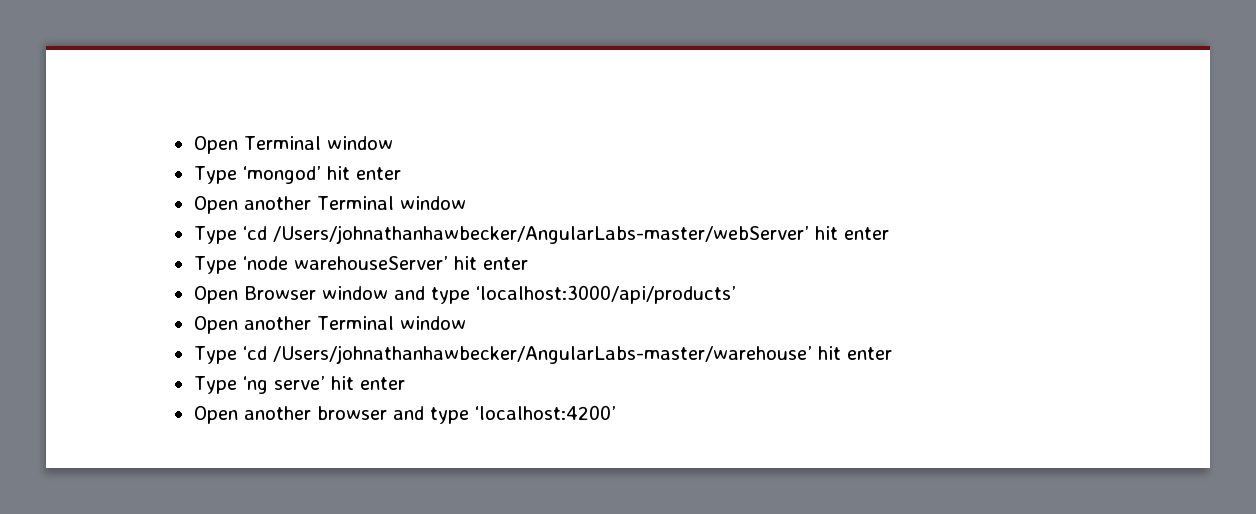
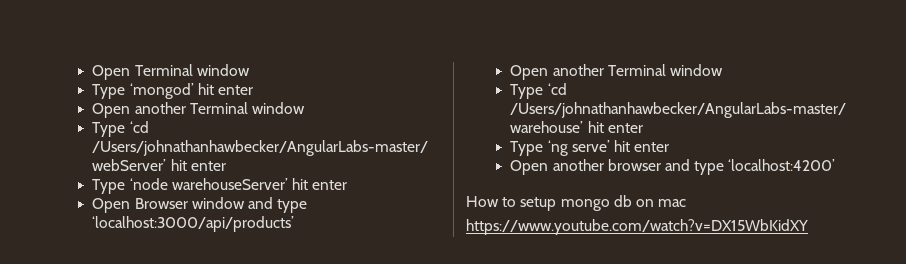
(616, 412) none -> [466,195,687,211] [466,219,808,235] // How to setup mongo db on mac // https://www.youtube.com/watch?v=DX15WbKidXY

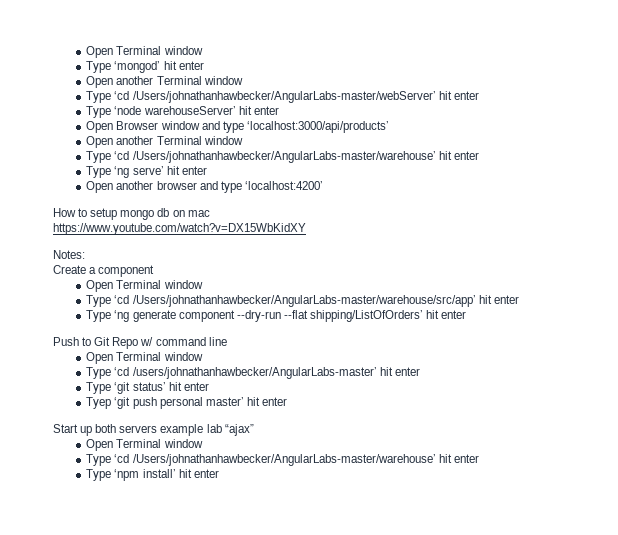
(808, 227) none -> [53,250,85,259] [53,265,155,277] [86,280,203,292] [86,295,519,307] [86,310,467,322] [53,337,227,349] [86,352,203,364] [86,367,420,379] [86,382,209,394] [86,397,287,409] [53,424,254,436] [86,439,203,451] [86,454,479,466] [86,469,219,481] // Notes: // Create a component // Open Terminal window // Type ‘cd /Users/johnathanhawbecker/AngularLabs-master/warehouse/src/app’ hit enter // Type ‘ng generate component --dry-run --flat shipping/ListOfOrders’ hit enter // Push to Git Repo w/ command line // Open Terminal window // Type ‘cd /users/johnathanhawbecker/AngularLabs-master’ hit enter // Type ‘git status’ hit enter // Tyep ‘git push personal master’ hit enter // Start up both servers example lab “ajax” // Open Terminal window // Type ‘cd /Users/johnathanhawbecker/AngularLabs-master/warehouse’ hit enter // Type ‘npm install’ hit enter

